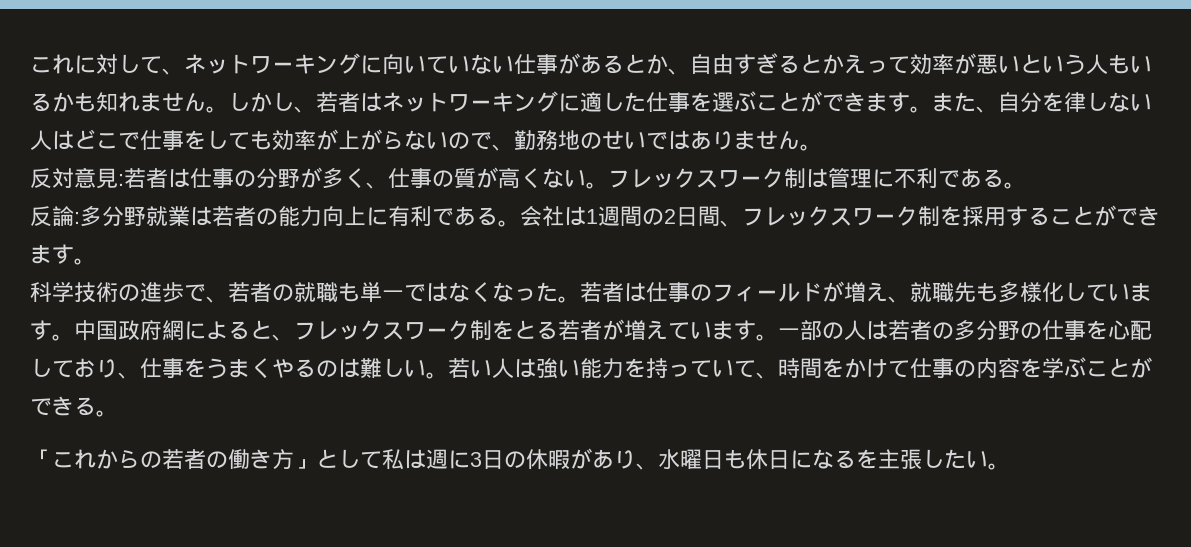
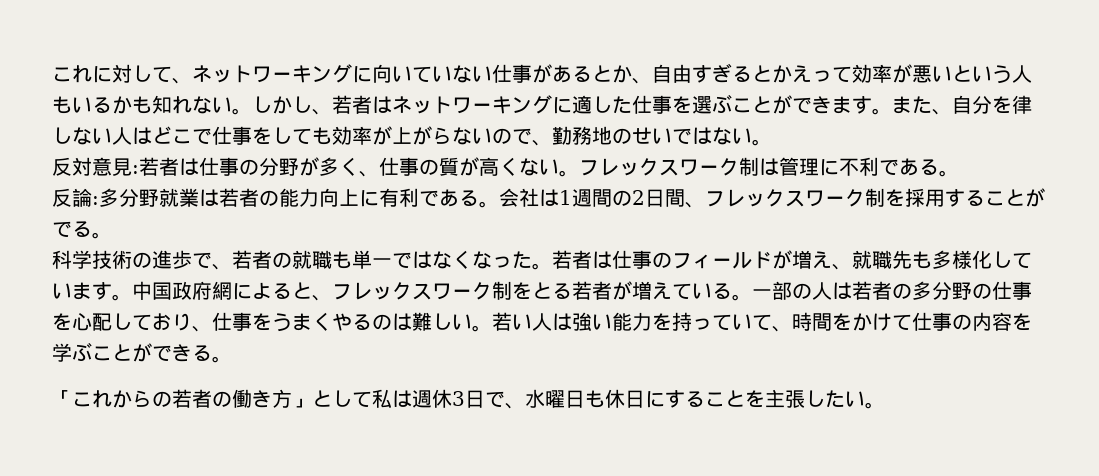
[140,92,206,112] ません -> [192,96,232,114] ない
[690,130,800,150] ありません -> [712,127,752,145] ない
[1138,206,1160,226] [30,244,74,264] きます -> [72,221,92,237] る
[712,320,756,340] ます -> [712,283,732,299] る
[448,448,636,469] に3日の休暇があり -> [432,389,505,408] 休3日で
[812,449,856,469] なる -> [665,390,745,408] すること

